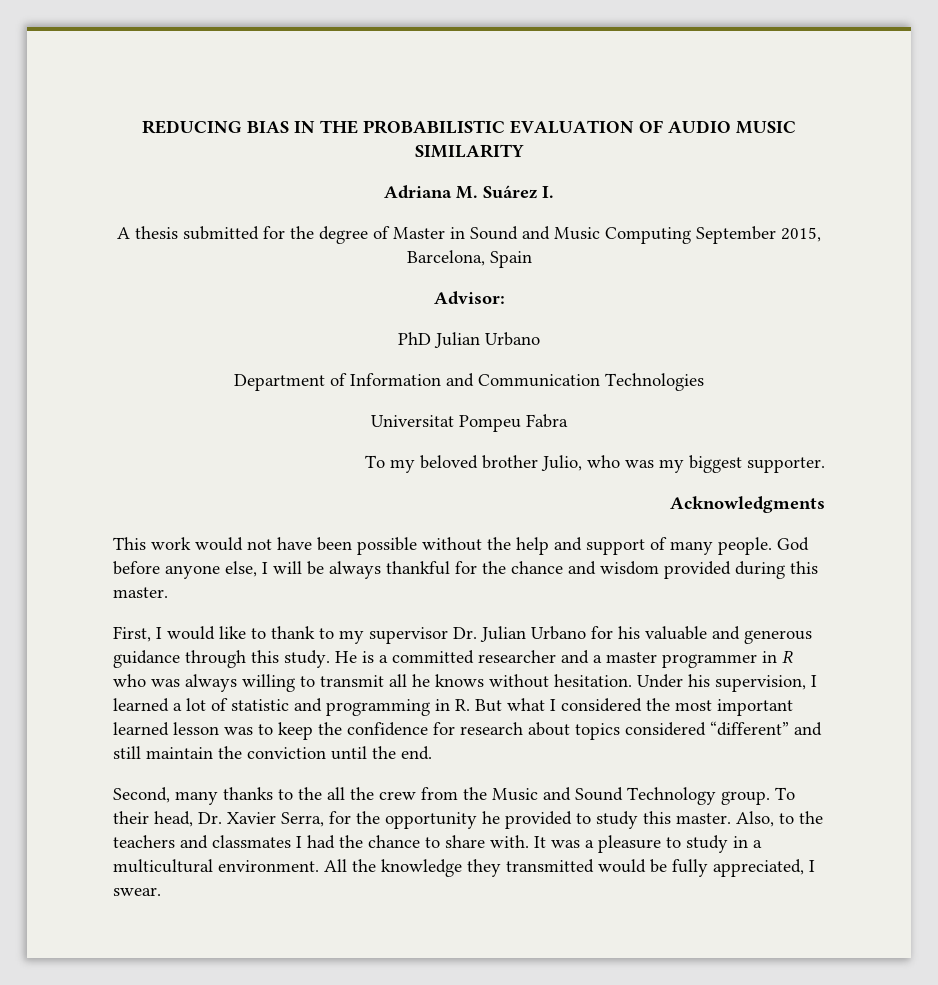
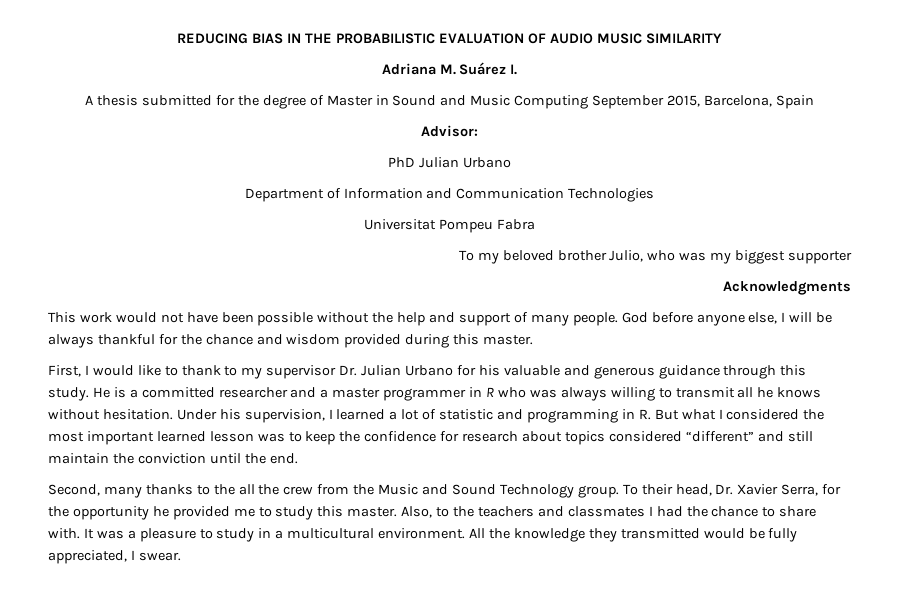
[747,457,825,473] supporter. -> [787,251,852,264] supporter
(572, 820) none -> [233,508,255,517] me

